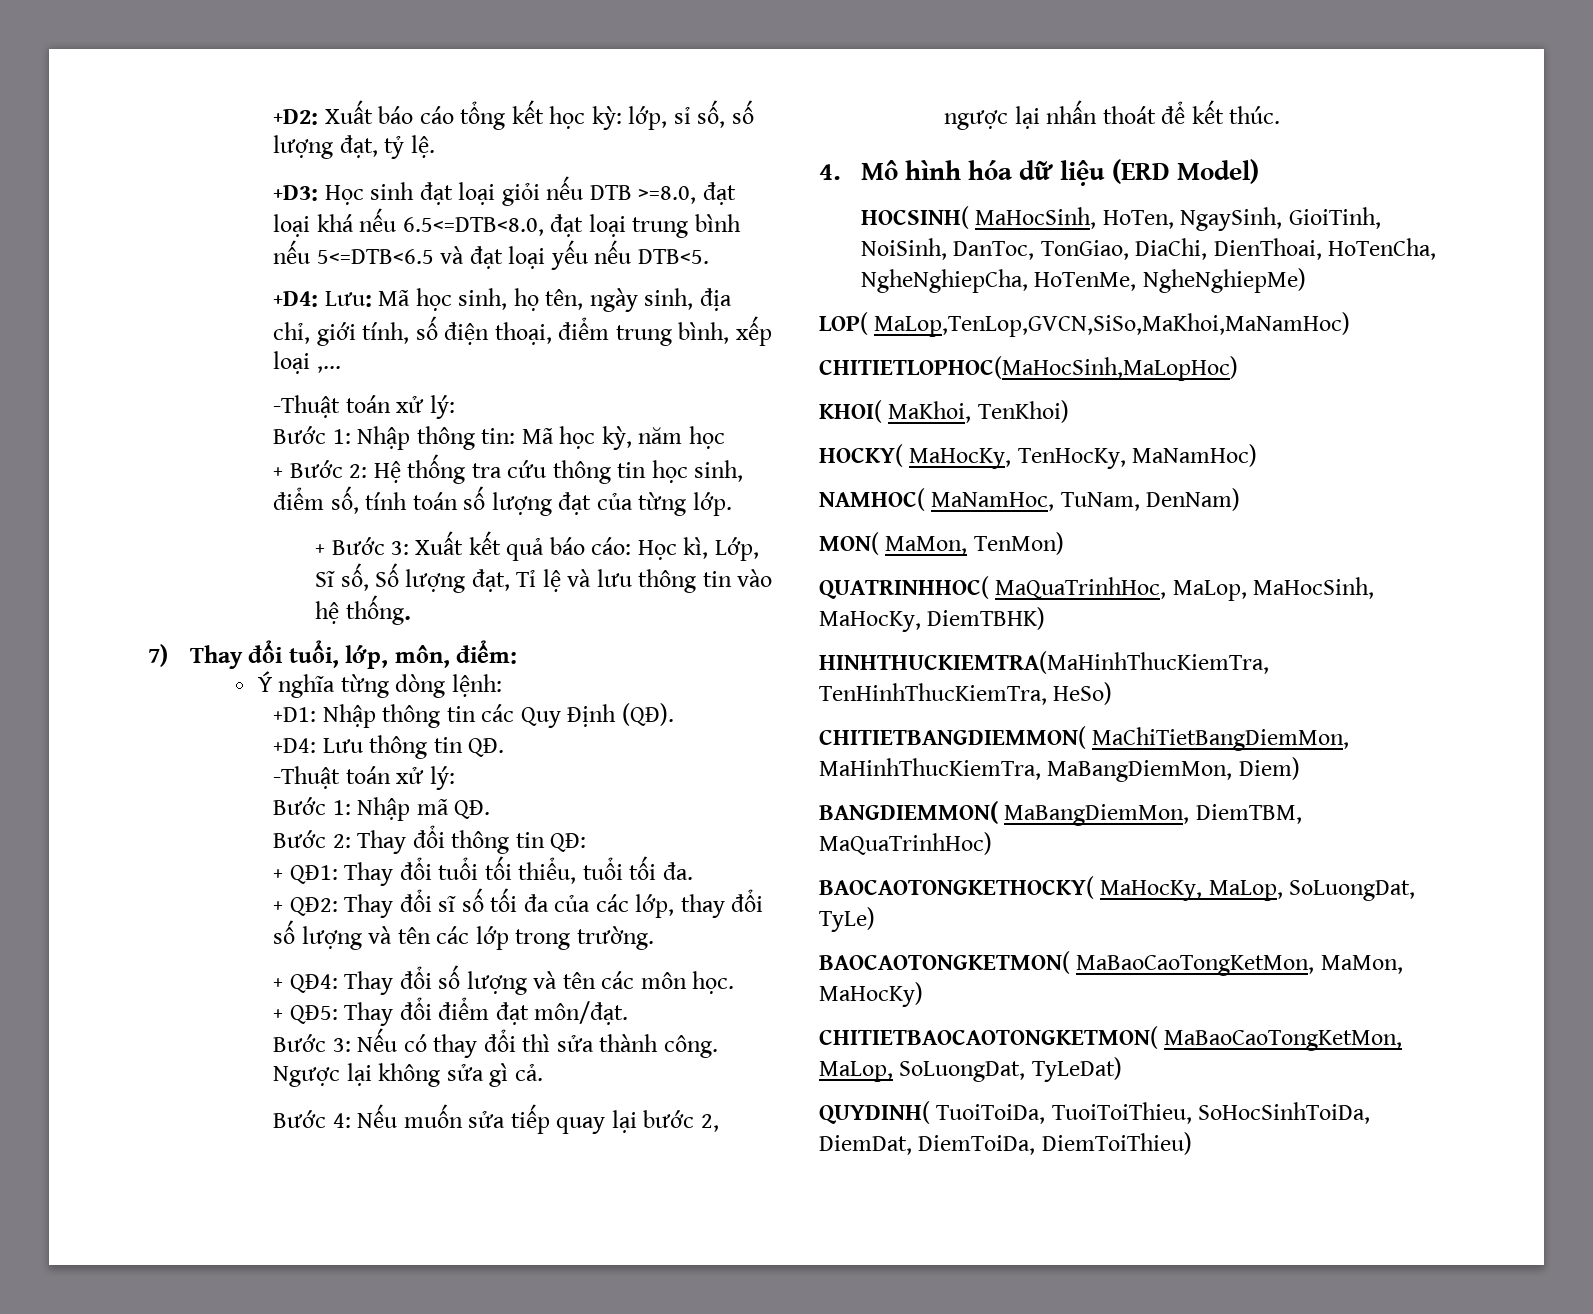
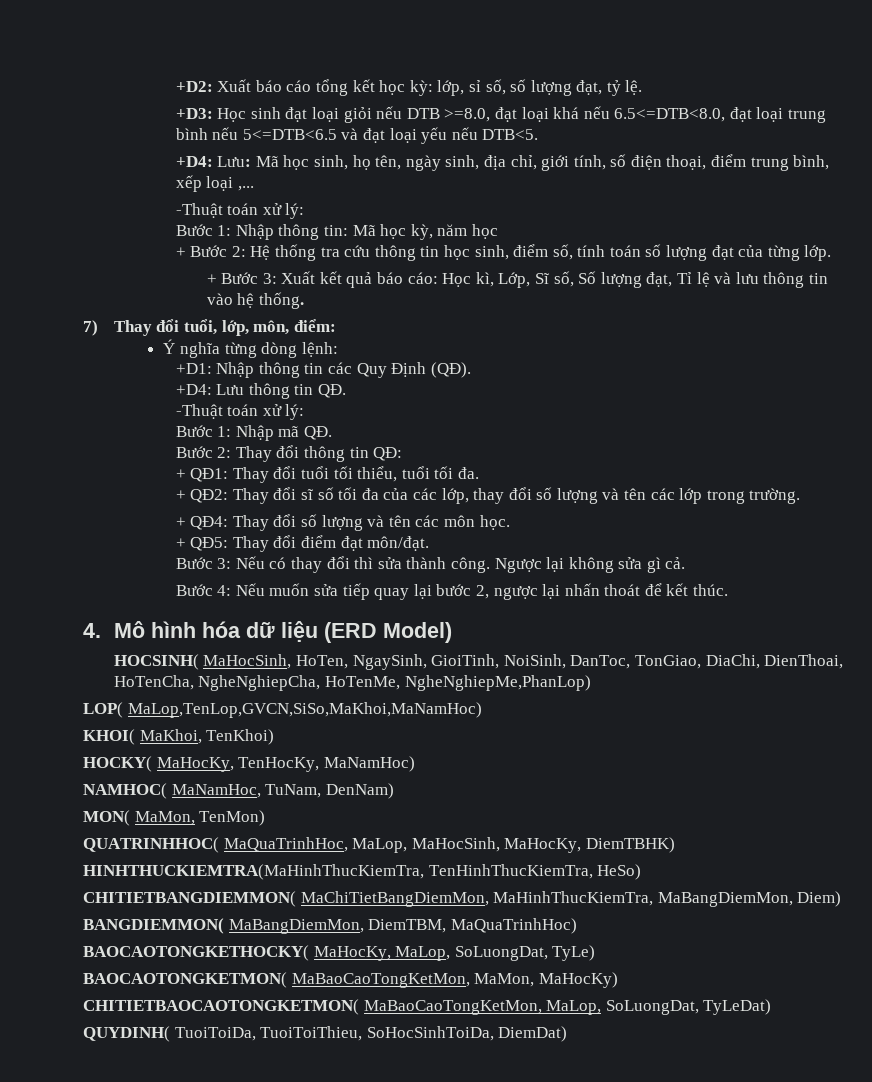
[1142,268,1306,293] NgheNghiepMe) -> [404,675,591,691] NgheNghiepMe,PhanLop)
[819,356,1238,381] // CHITIETLOPHOC(MaHocSinh,MaLopHoc) -> (482, 710) none
[819,1132,1192,1155] DiemDat, DiemToiDa, DiemToiThieu) -> [498,1026,568,1042] DiemDat)

